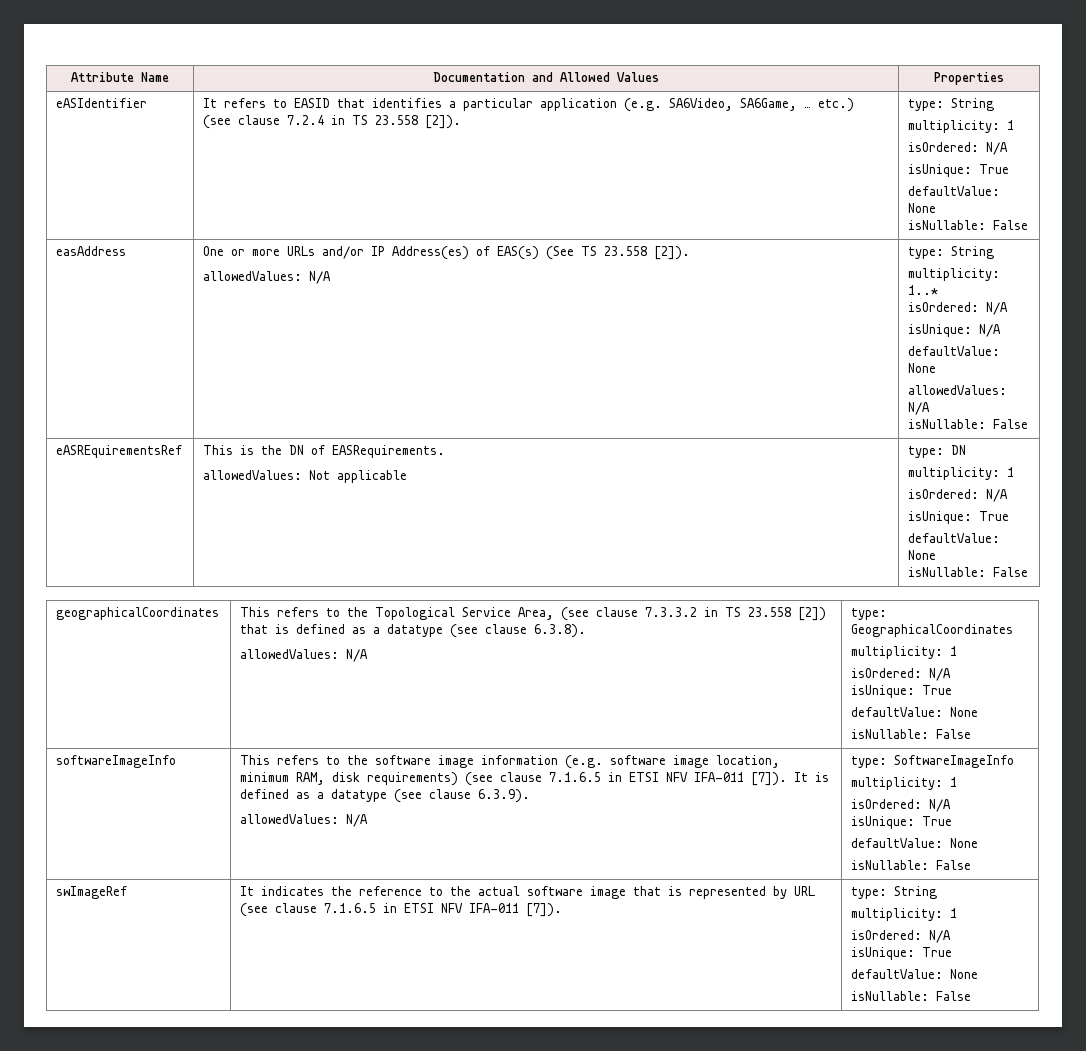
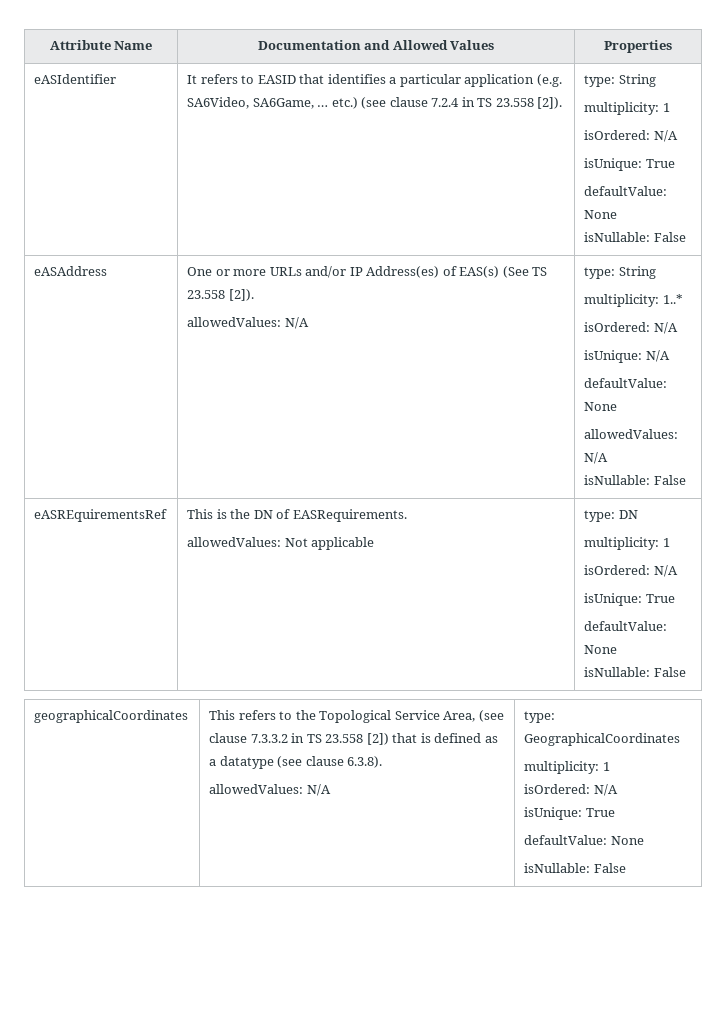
[56,246,127,256] easAddress -> [34,266,108,276] eASAddress
[56,755,177,768] [240,755,781,769] [240,772,830,786] [240,789,531,803] [240,814,369,827] [851,755,1015,768] [851,777,958,790] [851,799,952,812] [851,816,953,829] [851,838,979,848] [851,860,972,870] [56,886,128,899] [240,886,816,899] [240,903,563,917] [851,886,938,899] [851,908,958,921] [851,930,952,943] [851,947,953,960] [851,969,979,979] [851,991,972,1001] // softwareImageInfo | This refers to the software image information (e.g. software image location, minimum RAM, disk requirements) (see clause 7.1.6.5 in ETSI NFV IFA-011 [7]). It is defined as a datatype (see clause 6.3.9). // allowedValues: N/A | type: SoftwareImageInfo // multiplicity: 1 // isOrdered: N/A // isUnique: True // defaultValue: None // isNullable: False // swImageRef | It indicates the reference to the actual software image that is represented by URL (see clause 7.1.6.5 in ETSI NFV IFA-011 [7]). | type: String // multiplicity: 1 // isOrdered: N/A // isUnique: True // defaultValue: None // isNullable: False -> (626, 868) none

